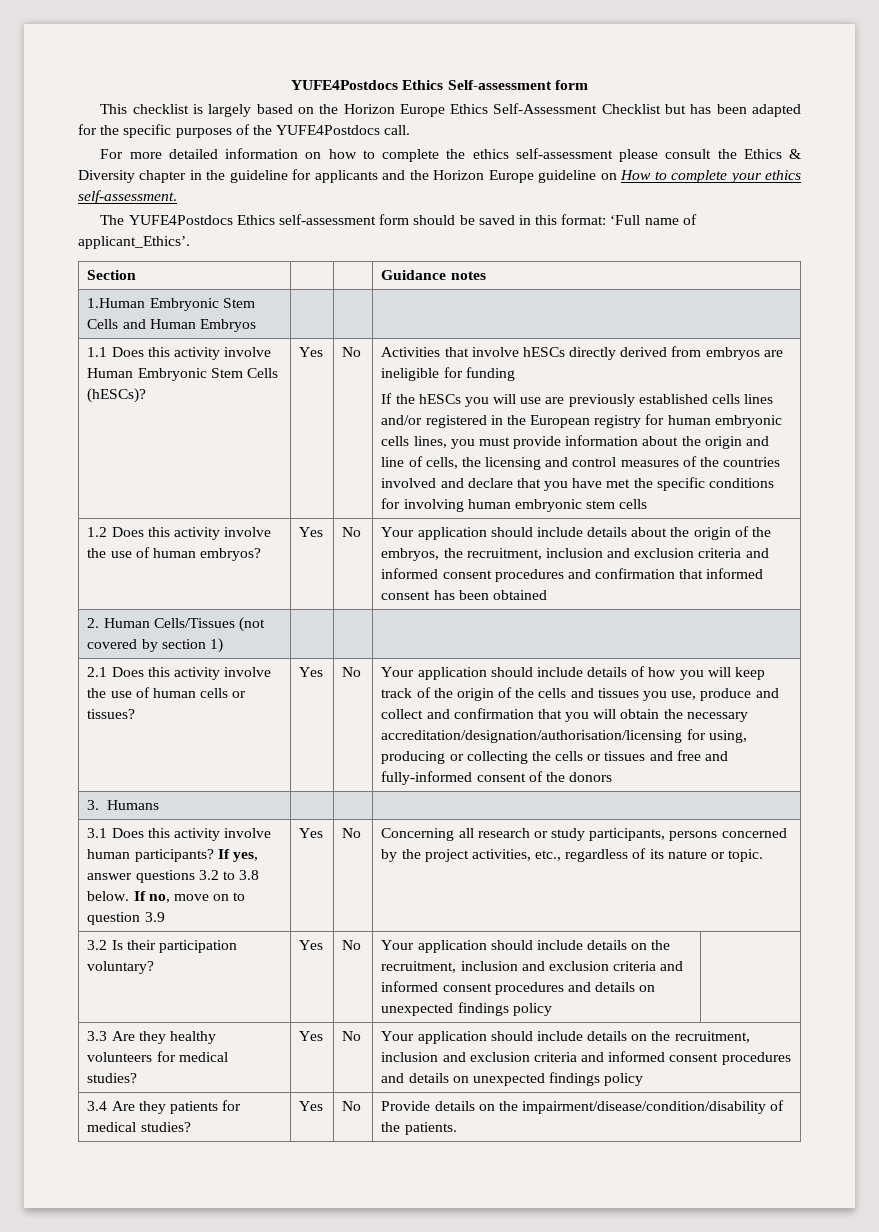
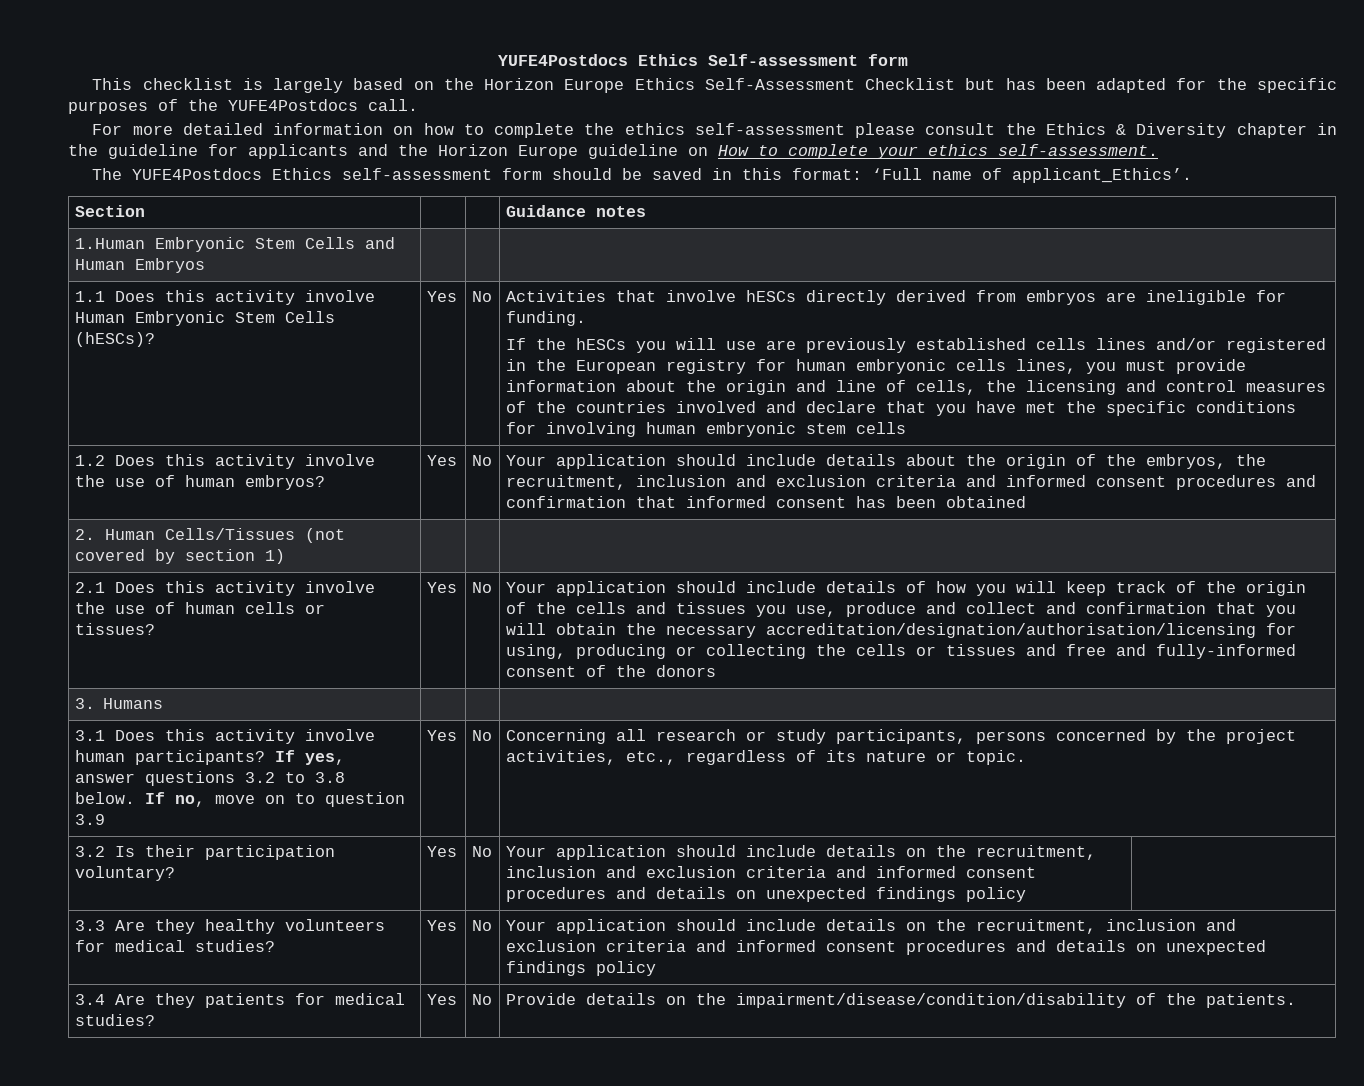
[465,367,515,381] funding -> [505,311,586,326] funding.

